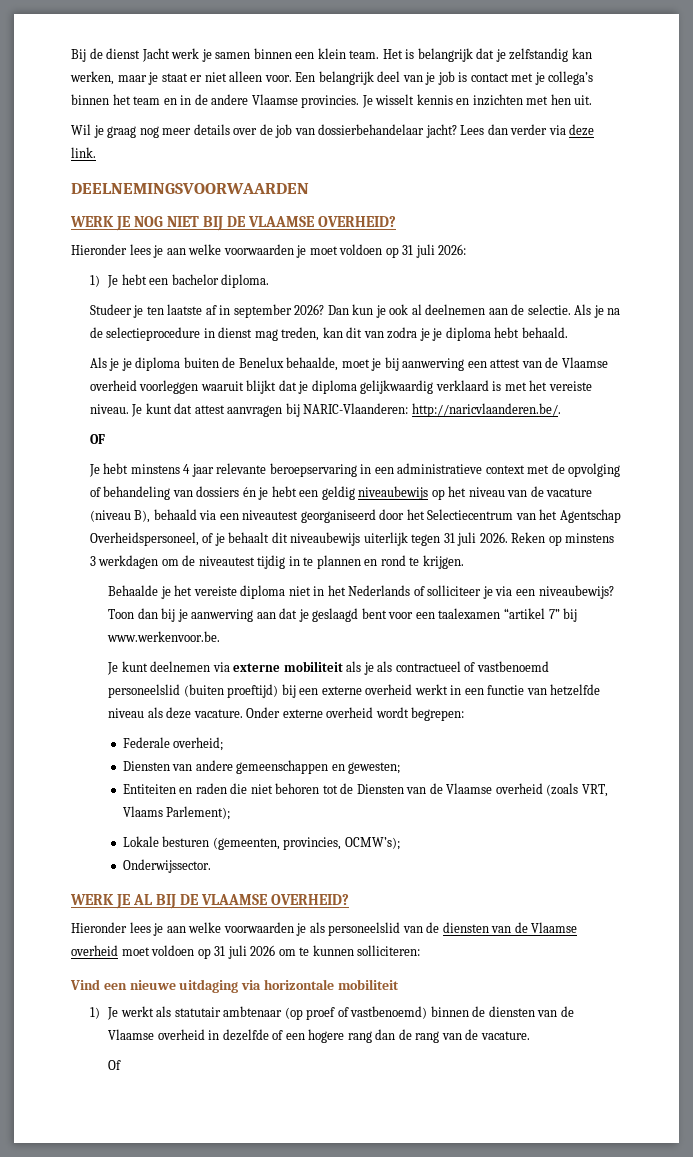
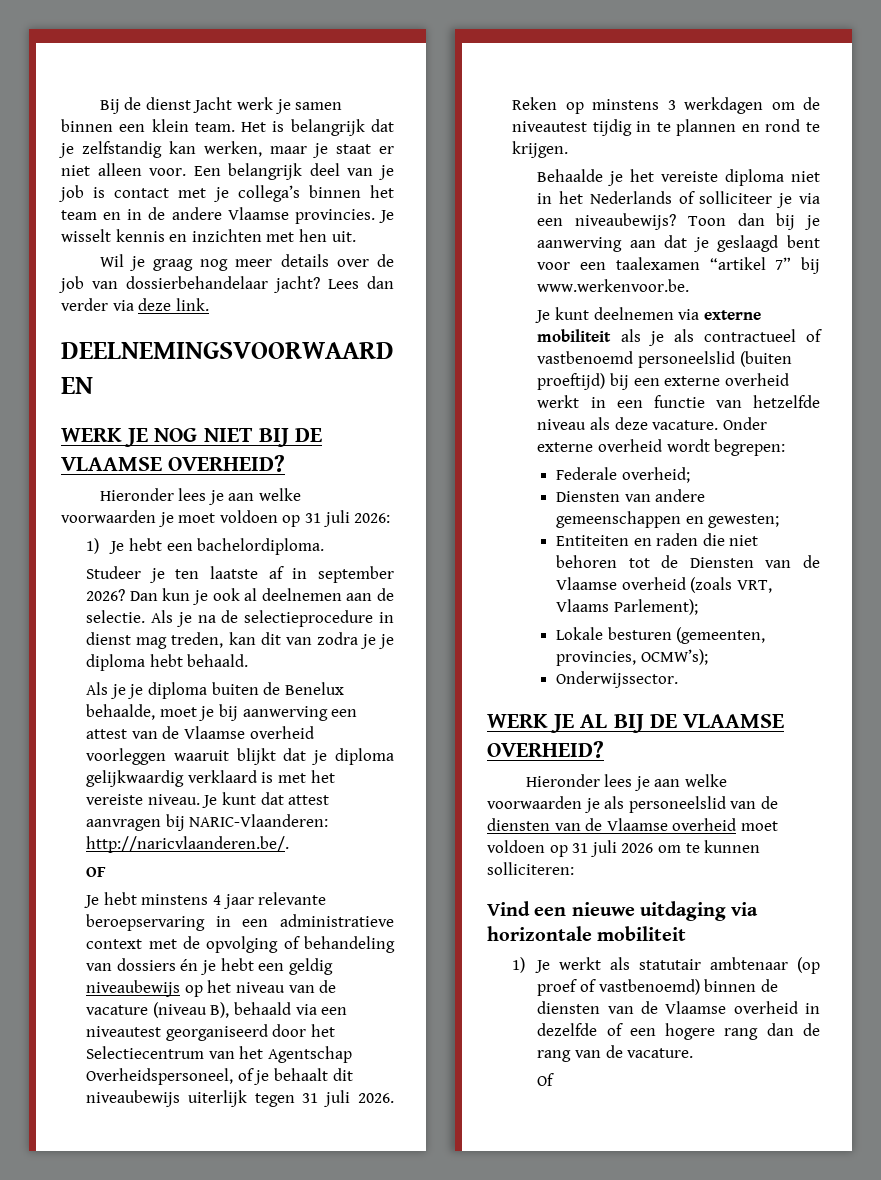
[171,274,270,288] bachelor diploma. -> [197,538,325,555] bachelordiploma.

